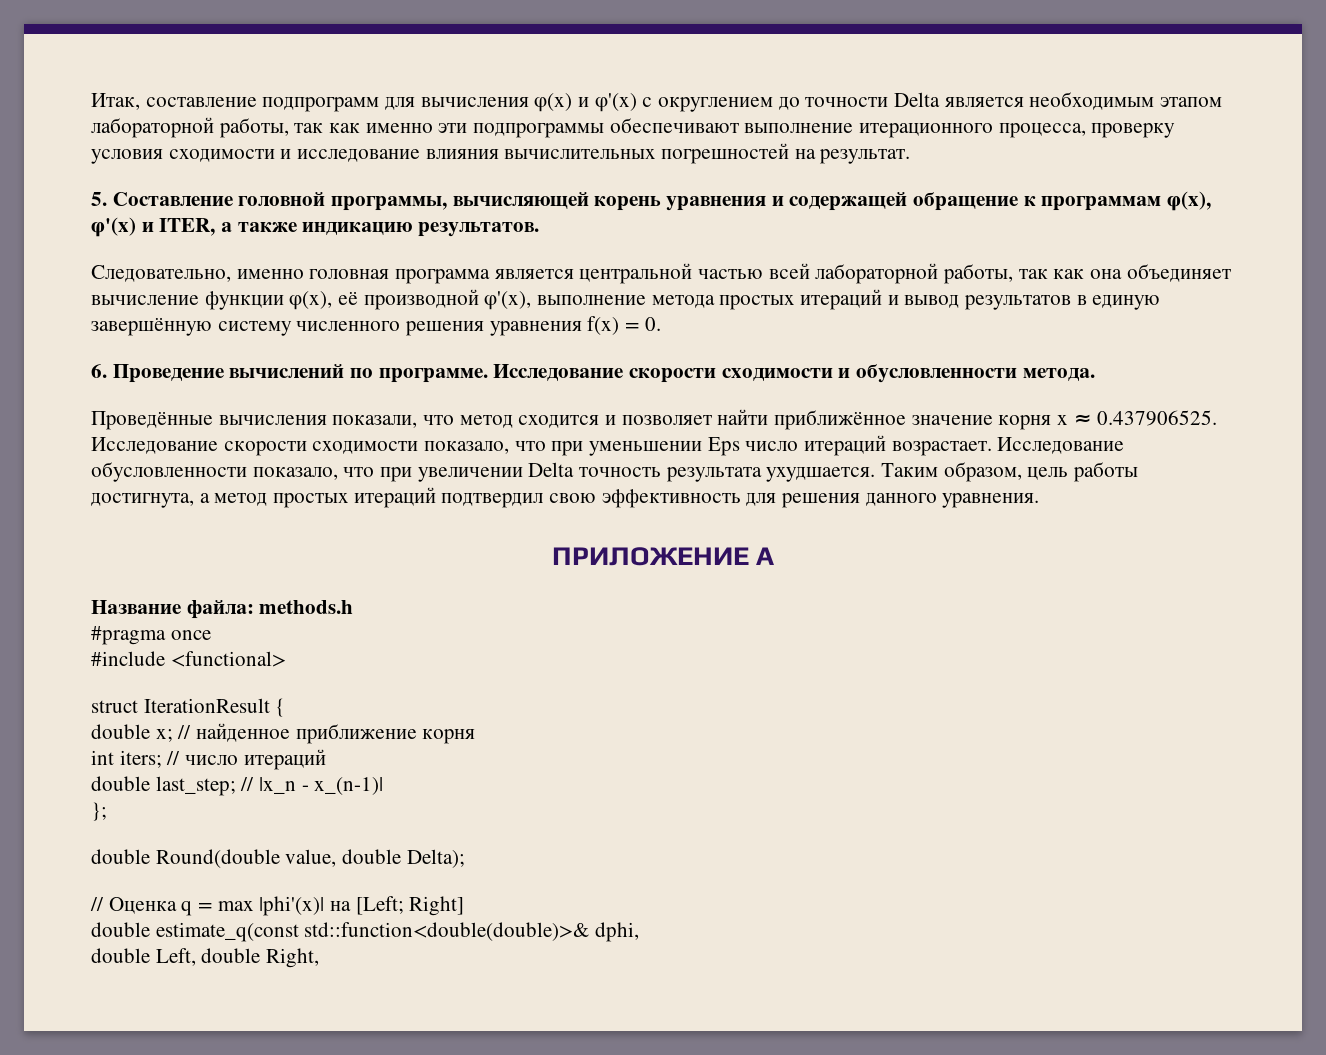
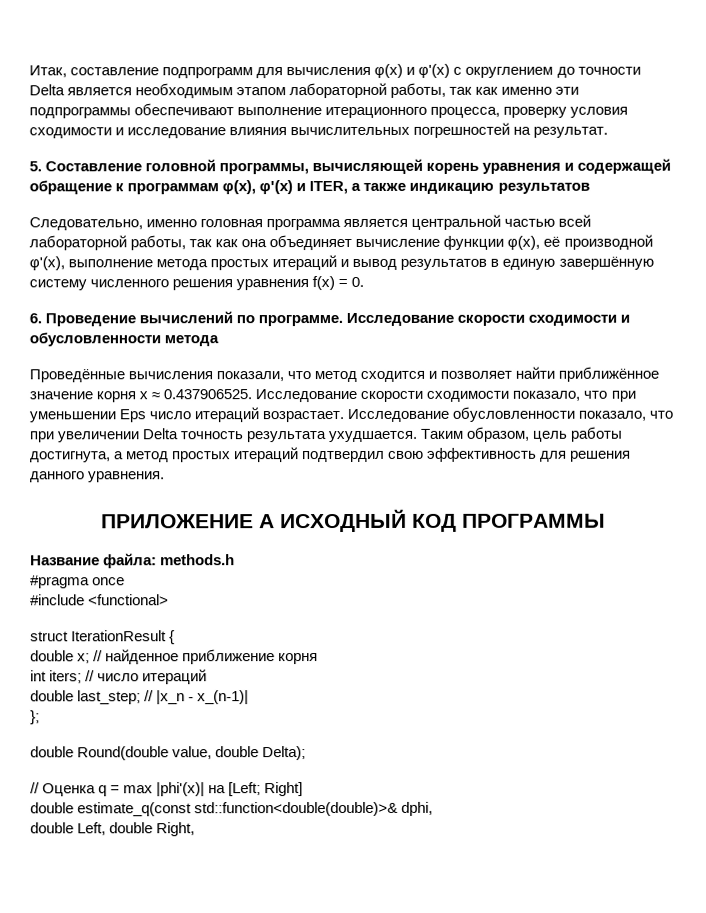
[418,222,540,237] результатов. -> [497,182,590,194] результатов
[1022,368,1095,382] метода. -> [164,335,220,347] метода
(775, 556) none -> [280,508,606,533] ИСХОДНЫЙ КОД ПРОГРАММЫ

